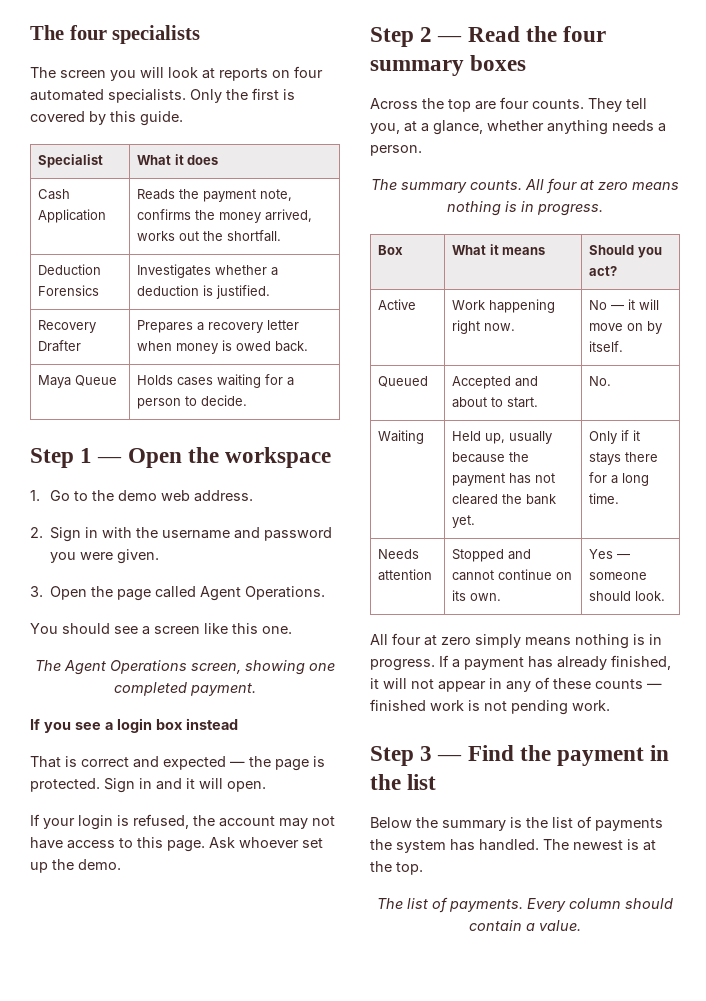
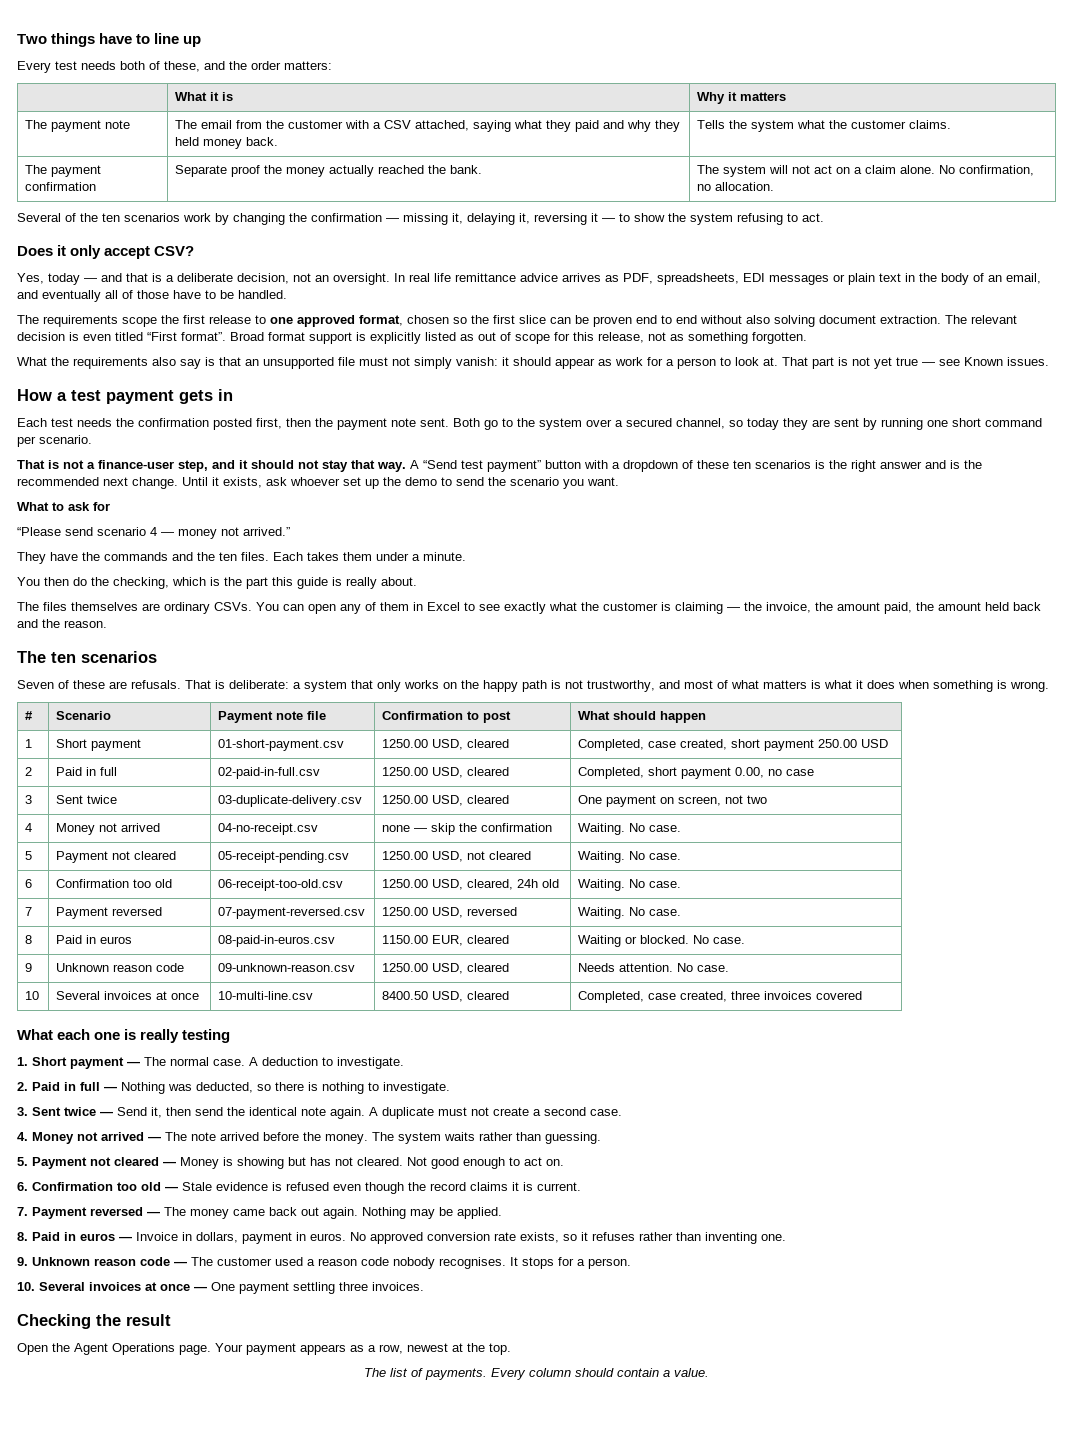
[30,25,201,44] [30,66,323,81] [30,88,295,103] [30,111,183,126] [38,154,104,168] [137,154,219,165] [38,189,71,200] [38,209,107,223] [137,189,293,202] [137,209,313,223] [137,230,282,242] [38,264,102,275] [38,285,100,296] [137,264,279,278] [137,285,271,299] [38,320,97,333] [38,340,82,352] [137,320,300,333] [137,340,309,354] [38,375,118,388] [137,374,295,388] [137,395,248,409] [30,447,332,468] [30,490,254,502] [30,527,333,542] [50,549,160,564] [30,586,326,601] [30,623,292,635] [35,660,335,675] [114,682,256,696] [30,718,238,733] [30,756,325,771] [30,778,266,793] [30,814,335,830] [30,837,323,852] [30,859,121,873] [370,26,607,47] [370,55,527,76] [370,97,647,112] [370,120,666,135] [370,145,422,156] [371,178,679,194] [447,201,603,216] [378,245,404,255] [452,244,546,255] [589,245,662,258] [589,266,618,276] [378,299,417,310] [452,299,556,313] [452,320,516,334] [589,299,660,310] [589,321,663,334] [589,341,624,352] [378,376,429,387] [452,376,539,389] [452,397,539,408] [589,376,612,386] [378,430,425,444] [452,431,553,444] [452,452,530,463] [452,473,556,486] [452,494,557,505] [452,515,476,528] [589,430,641,444] [589,452,659,465] [589,472,650,486] [589,493,620,504] [378,549,420,559] [378,569,433,581] [452,549,532,562] [452,569,573,581] [452,590,502,601] [589,549,631,559] [589,572,648,580] [589,591,666,601] [370,633,662,649] [370,655,671,671] [370,677,662,692] [370,699,610,715] [370,745,670,766] [370,774,437,790] [370,816,663,831] [370,839,639,853] The four specialists // The screen you will look at reports on four automated specialists. Only the first is covered by this guide. // Specialist | What it does // Cash Application | Reads the payment note, confirms the money arrived, works out the shortfall. // Deduction Forensics | Investigates whether a deduction is justified. // Recovery Drafter | Prepares a recovery letter when money is owed back. // Maya Queue | Holds cases waiting for a person to decide. // Step 1 — Open the workspace // 1. Go to the demo web address. // 2. Sign in with the username and password you were given. // 3. Open the page called Agent Operations. // You should see a screen like this one. // The Agent Operations screen, showing one completed payment. // If you see a login box instead // That is correct and expected — the page is protected. Sign in and it will open. // If your login is refused, the account may not have access to this page. Ask whoever set up the demo. // Step 2 — Read the four summary boxes // Across the top are four counts. They tell you, at a glance, whether anything needs a person. // The summary counts. All four at zero means nothing is in progress. // Box | What it means | Should you act? // Active | Work happening right now. | No — it will move on by itself. // Queued | Accepted and about to start. | No. // Waiting | Held up, usually because the payment has not cleared the bank yet. | Only if it stays there for a long time. // Needs attention | Stopped and cannot continue on its own. | Yes — someone should look. // All four at zero simply means nothing is in progress. If a payment has already finished, it will not appear in any of these counts — finished work is not pending work. // Step 3 — Find the payment in the list // Below the summary is the list of payments the system has handled. The newest is -> [17,33,202,47] [17,61,332,73] [175,92,234,101] [697,92,787,104] [25,120,131,132] [175,120,681,132] [175,137,279,149] [697,120,952,132] [25,165,102,177] [25,182,97,191] [175,165,483,177] [697,165,1035,177] [697,182,775,191] [17,213,824,225] [17,245,195,259] [17,273,1041,285] [17,290,287,302] [17,315,1017,327] [17,332,807,344] [17,357,1049,369] [17,389,233,404] [17,418,1042,430] [17,435,92,447] [17,460,982,472] [17,477,619,489] [17,502,110,511] [17,527,290,539] [17,552,466,564] [17,577,417,589] [17,602,1041,614] [17,619,107,628] [17,651,157,663] [17,680,1049,692] [25,711,34,720] [56,711,112,720] [218,711,327,723] [382,711,512,723] [578,711,707,723] [25,739,33,748] [56,739,142,751] [218,739,345,751] [382,739,510,750] [578,739,889,751] [25,767,33,776] [56,767,118,776] [218,767,321,779] [382,767,510,778] [578,767,815,779] [25,795,33,804] [56,795,118,804] [218,795,363,807] [382,795,510,806] [578,795,768,807] [25,823,33,832] [56,823,161,835] [218,823,319,835] [382,823,553,835] [578,823,682,835] [25,851,33,860] [56,851,177,863] [218,851,350,863] [382,851,532,862] [578,851,682,863] [25,879,33,888] [56,879,173,888] [218,879,344,891] [382,879,560,890] [578,879,682,891] [25,907,33,916] [56,907,163,919] [218,907,366,919] [382,907,518,918] [578,907,682,919] [25,935,33,944] [56,935,133,944] [218,935,336,947] [382,935,510,946] [578,935,746,947] [25,963,33,972] [56,963,185,972] [218,963,356,972] [382,963,510,974] [578,963,730,972] [25,991,40,1000] [56,991,200,1000] [218,991,314,1000] [382,991,510,1002] [578,991,863,1003] [17,1029,231,1043] [17,1057,404,1069] [17,1082,450,1094] [17,1107,622,1119] [17,1132,601,1144] [17,1157,564,1169] [17,1182,581,1194] [17,1207,502,1219] [17,1232,786,1244] [17,1257,631,1269] [17,1282,424,1294] [17,1314,171,1329] [17,1343,448,1355] Two things have to line up // Every test needs both of these, and the order matters: // | What it is | Why it matters // The payment note | The email from the customer with a CSV attached, saying what they paid and why they held money back. | Tells the system what the customer claims. // The payment confirmation | Separate proof the money actually reached the bank. | The system will not act on a claim alone. No confirmation, no allocation. // Several of the ten scenarios work by changing the confirmation — missing it, delaying it, reversing it — to show the system refusing to act. // Does it only accept CSV? // Yes, today — and that is a deliberate decision, not an oversight. In real life remittance advice arrives as PDF, spreadsheets, EDI messages or plain text in the body of an email, and eventually all of those have to be handled. // The requirements scope the first release to one approved format, chosen so the first slice can be proven end to end without also solving document extraction. The relevant decision is even titled “First format”. Broad format support is explicitly listed as out of scope for this release, not as something forgotten. // What the requirements also say is that an unsupported file must not simply vanish: it should appear as work for a person to look at. That part is not yet true — see Known issues. // How a test payment gets in // Each test needs the confirmation posted first, then the payment note sent. Both go to the system over a secured channel, so today they are sent by running one short command per scenario. // That is not a finance-user step, and it should not stay that way. A “Send test payment” button with a dropdown of these ten scenarios is the right answer and is the recommended next change. Until it exists, ask whoever set up the demo to send the scenario you want. // What to ask for // “Please send scenario 4 — money not arrived.” // They have the commands and the ten files. Each takes them under a minute. // You then do the checking, which is the part this guide is really about. // The files themselves are ordinary CSVs. You can open any of them in Excel to see exactly what the customer is claiming — the invoice, the amount paid, the amount held back and the reason. // The ten scenarios // Seven of these are refusals. That is deliberate: a system that only works on the happy path is not trustworthy, and most of what matters is what it does when something is wrong. // # | Scenario | Payment note file | Confirmation to post | What should happen // 1 | Short payment | 01-short-payment.csv | 1250.00 USD, cleared | Completed, case created, short payment 250.00 USD // 2 | Paid in full | 02-paid-in-full.csv | 1250.00 USD, cleared | Completed, short payment 0.00, no case // 3 | Sent twice | 03-duplicate-delivery.csv | 1250.00 USD, cleared | One payment on screen, not two // 4 | Money not arrived | 04-no-receipt.csv | none — skip the confirmation | Waiting. No case. // 5 | Payment not cleared | 05-receipt-pending.csv | 1250.00 USD, not cleared | Waiting. No case. // 6 | Confirmation too old | 06-receipt-too-old.csv | 1250.00 USD, cleared, 24h old | Waiting. No case. // 7 | Payment reversed | 07-payment-reversed.csv | 1250.00 USD, reversed | Waiting. No case. // 8 | Paid in euros | 08-paid-in-euros.csv | 1150.00 EUR, cleared | Waiting or blocked. No case. // 9 | Unknown reason code | 09-unknown-reason.csv | 1250.00 USD, cleared | Needs attention. No case. // 10 | Several invoices at once | 10-multi-line.csv | 8400.50 USD, cleared | Completed, case created, three invoices covered // What each one is really testing // 1. Short payment — The normal case. A deduction to investigate. // 2. Paid in full — Nothing was deducted, so there is nothing to investigate. // 3. Sent twice — Send it, then send the identical note again. A duplicate must not create a second case. // 4. Money not arrived — The note arrived before the money. The system waits rather than guessing. // 5. Payment not cleared — Money is showing but has not cleared. Not good enough to act on. // 6. Confirmation too old — Stale evidence is refused even though the record claims it is current. // 7. Payment reversed — The money came back out again. Nothing may be applied. // 8. Paid in euros — Invoice in dollars, payment in euros. No approved conversion rate exists, so it refuses rather than inventing one. // 9. Unknown reason code — The customer used a reason code nobody recognises. It stops for a person. // 10. Several invoices at once — One payment settling three invoices. // Checking the result // Open the Agent Operations page. Your payment appears as a row, newest

